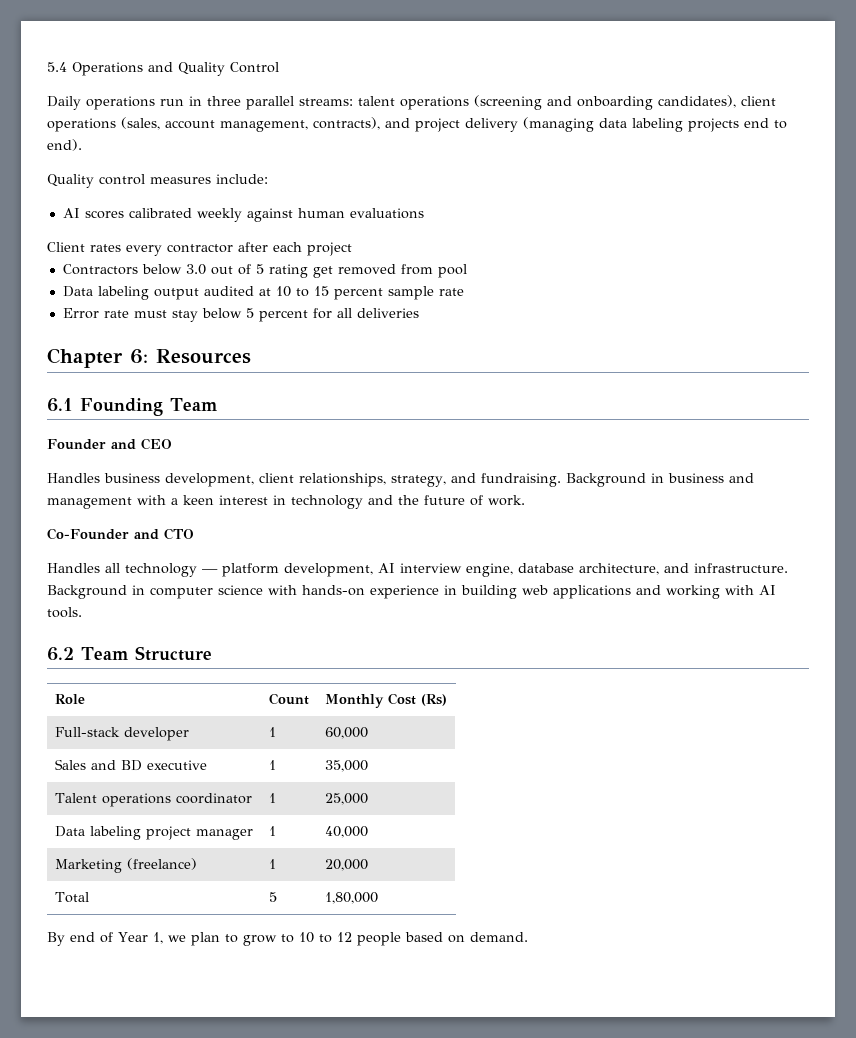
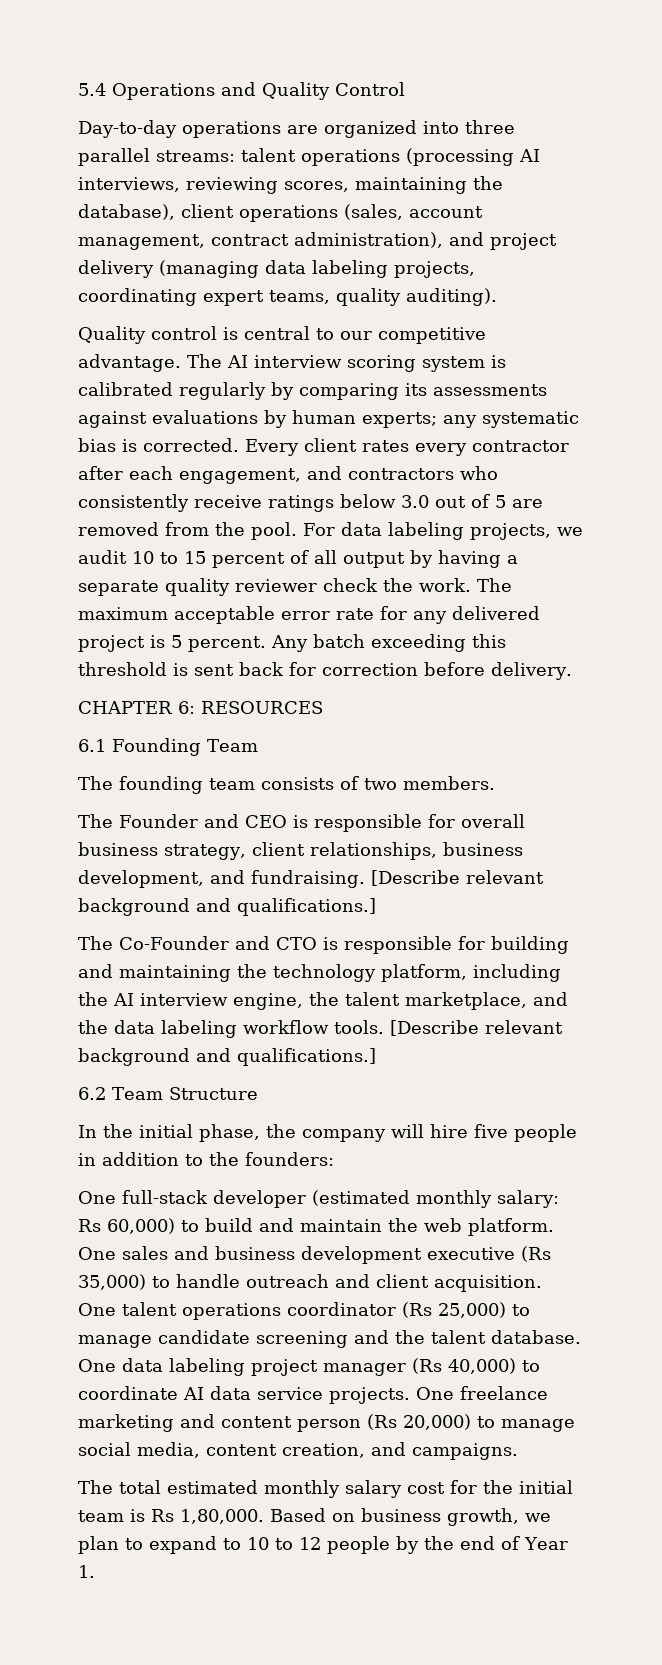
[47,96,202,110] Daily operations run in -> [78,120,459,138] Day-to-day operations are organized into
[474,95,736,110] (screening and onboarding candidates), -> [406,148,540,166] [78,176,503,194] [78,204,175,220] (processing AI interviews, reviewing scores, maintaining the database),
[313,117,380,130] contracts), -> [211,232,443,248] contract administration),
[688,118,787,132] [47,139,82,151] [47,174,268,188] [62,208,424,222] [47,242,85,252] projects end to end). // Quality control measures include: // AI scores calibrated weekly against human evaluations // Client -> [394,261,475,278] [78,288,497,306] [78,326,486,344] [78,354,506,372] [78,382,547,400] [78,410,579,428] [78,438,357,456] projects, coordinating expert teams, quality auditing). // Quality control is central to our competitive advantage. The AI interview scoring system is calibrated regularly by comparing its assessments against evaluations by human experts; any systematic bias is corrected. Every client
[307,242,352,256] [62,264,138,275] project // Contractors -> [179,466,498,484] [78,494,334,512] engagement, and contractors who consistently receive ratings
[268,264,467,278] [62,286,464,300] [62,308,419,322] [47,348,251,368] [47,398,217,416] [47,438,172,450] [47,473,754,487] [47,495,525,509] [47,528,194,540] [47,563,788,577] [47,585,776,599] [47,607,82,618] [47,646,212,661] [54,694,85,704] [268,693,309,705] [324,693,447,708] [54,727,189,741] [268,727,276,737] [324,727,368,739] [54,759,207,771] [268,760,276,770] [324,760,368,772] [54,793,252,807] [268,793,276,803] [324,793,368,805] [54,826,253,840] [268,826,276,836] [324,826,368,838] [54,858,197,873] [268,859,276,869] [324,859,368,871] [54,892,89,903] [268,892,277,902] [324,892,378,904] [47,932,163,946] rating get removed from pool // Data labeling output audited at 10 to 15 percent sample rate // Error rate must stay below 5 percent for all deliveries // Chapter 6: Resources // 6.1 Founding Team // Founder and CEO // Handles business development, client relationships, strategy, and fundraising. Background in business and management with a keen interest in technology and the future of work. // Co-Founder and CTO // Handles all technology — platform development, AI interview engine, database architecture, and infrastructure. Background in computer science with hands-on experience in building web applications and working with AI tools. // 6.2 Team Structure // Role | Count | Monthly Cost (Rs) // Full-stack developer | 1 | 60,000 // Sales and BD executive | 1 | 35,000 // Talent operations coordinator | 1 | 25,000 // Data labeling project manager | 1 | 40,000 // Marketing (freelance) | 1 | 20,000 // Total | 5 | 1,80,000 // By end of Year 1, -> [512,499,543,508] [78,522,583,540] [78,550,518,568] [78,578,512,596] [78,606,540,624] [78,634,506,652] [78,662,572,680] [78,701,323,714] [78,738,258,756] [78,776,495,794] [78,814,525,832] [78,842,523,860] [78,870,544,888] [78,898,376,916] [78,936,569,954] [78,964,561,982] [78,992,568,1010] [78,1020,563,1038] [78,1048,376,1066] [78,1087,258,1100] [78,1124,577,1142] [78,1152,334,1166] [78,1190,559,1208] [78,1218,554,1236] [78,1246,551,1264] [78,1274,542,1292] [78,1302,530,1320] [78,1330,581,1348] [78,1358,540,1376] [78,1386,548,1404] [78,1414,575,1432] [78,1442,518,1460] [78,1480,573,1498] [78,1508,519,1526] are removed from the pool. For data labeling projects, we audit 10 to 15 percent of all output by having a separate quality reviewer check the work. The maximum acceptable error rate for any delivered project is 5 percent. Any batch exceeding this threshold is sent back for correction before delivery. // CHAPTER 6: RESOURCES // 6.1 Founding Team // The founding team consists of two members. // The Founder and CEO is responsible for overall business strategy, client relationships, business development, and fundraising. [Describe relevant background and qualifications.] // The Co-Founder and CTO is responsible for building and maintaining the technology platform, including the AI interview engine, the talent marketplace, and the data labeling workflow tools. [Describe relevant background and qualifications.] // 6.2 Team Structure // In the initial phase, the company will hire five people in addition to the founders: // One full-stack developer (estimated monthly salary: Rs 60,000) to build and maintain the web platform. One sales and business development executive (Rs 35,000) to handle outreach and client acquisition. One talent operations coordinator (Rs 25,000) to manage candidate screening and the talent database. One data labeling project manager (Rs 40,000) to coordinate AI data service projects. One freelance marketing and content person (Rs 20,000) to manage social media, content creation, and campaigns. // The total estimated monthly salary cost for the initial team is Rs 1,80,000. Based on business growth,
[242,935,277,946] grow -> [149,1536,217,1554] expand
[404,932,528,943] based on demand. -> [396,1536,568,1554] [78,1565,95,1578] by the end of Year 1.

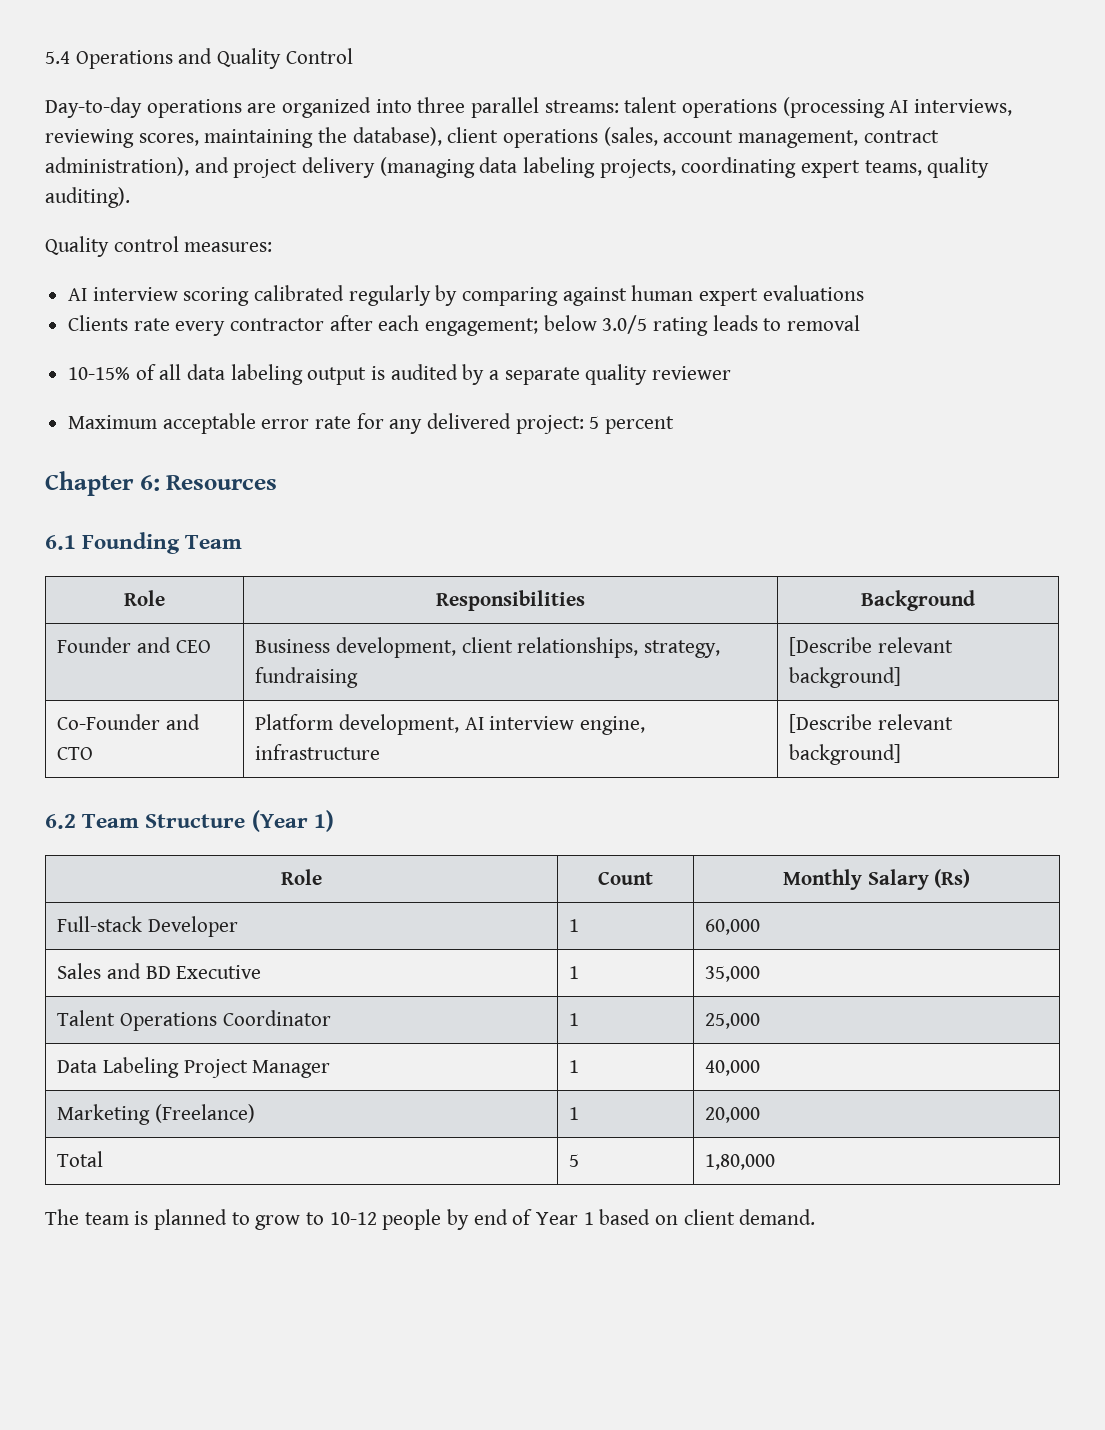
[223,326,486,344] [78,354,222,372] is central to our competitive advantage. The -> [184,242,273,252] measures: //
[422,355,506,372] system is -> (250, 296) none
[405,383,547,396] [78,410,579,428] [78,438,569,456] [78,466,498,484] [78,494,543,512] [78,522,583,540] [78,550,501,568] its assessments against evaluations by human experts; any systematic bias is corrected. Every client rates every contractor after each engagement, and contractors who consistently receive ratings below 3.0 out of 5 are removed from the pool. For data labeling projects, we audit 10 to 15 percent of all output by having -> [562,285,864,306] [68,315,861,336] [68,364,485,385] against human expert evaluations // Clients rate every contractor after each engagement; below 3.0/5 rating leads to removal // 10-15% of all data labeling output is audited by
[323,578,512,592] [78,607,168,620] check the work. The maximum -> [68,415,158,429] // Maximum
[78,634,506,652] [78,662,572,680] [78,701,323,714] [78,738,258,756] [78,776,495,794] [78,814,525,832] [78,842,523,860] [78,870,544,888] [78,898,376,916] [78,936,569,954] [78,964,561,982] [78,992,568,1010] [78,1020,563,1038] [78,1048,376,1066] [78,1087,258,1100] [78,1124,577,1142] [78,1152,334,1166] [78,1190,559,1208] [78,1218,554,1236] [78,1246,551,1264] [78,1274,542,1292] [78,1302,530,1320] [78,1330,581,1348] [78,1358,540,1376] [78,1386,548,1404] [78,1414,575,1432] [78,1442,518,1460] [78,1480,573,1498] [78,1508,551,1526] [78,1536,321,1554] project is 5 percent. Any batch exceeding this threshold is sent back for correction before delivery. // CHAPTER 6: RESOURCES // 6.1 Founding Team // The founding team consists of two members. // The Founder and CEO is responsible for overall business strategy, client relationships, business development, and fundraising. [Describe relevant background and qualifications.] // The Co-Founder and CTO is responsible for building and maintaining the technology platform, including the AI interview engine, the talent marketplace, and the data labeling workflow tools. [Describe relevant background and qualifications.] // 6.2 Team Structure // In the initial phase, the company will hire five people in addition to the founders: // One full-stack developer (estimated monthly salary: Rs 60,000) to build and maintain the web platform. One sales and business development executive (Rs 35,000) to handle outreach and client acquisition. One talent operations coordinator (Rs 25,000) to manage candidate screening and the talent database. One data labeling project manager (Rs 40,000) to coordinate AI data service projects. One freelance marketing and content person (Rs 20,000) to manage social media, content creation, and campaigns. // The total estimated monthly salary cost for the initial team is Rs 1,80,000. Based on business growth, we plan to expand to 10 to 12 -> [515,415,675,434] [45,471,278,496] [45,532,243,554] [124,590,165,606] [436,590,585,611] [861,590,975,611] [57,637,211,653] [255,637,721,658] [255,667,359,688] [789,637,954,656] [789,667,902,688] [57,714,201,730] [57,747,94,760] [255,714,646,735] [255,744,381,760] [789,714,954,733] [789,744,902,765] [45,810,334,832] [281,869,322,885] [598,872,653,885] [782,869,971,890] [57,916,239,937] [569,919,580,932] [705,919,761,935] [57,963,262,979] [569,966,580,979] [705,966,761,982] [57,1010,331,1031] [569,1013,580,1026] [705,1013,761,1029] [57,1057,331,1078] [569,1060,580,1073] [705,1060,761,1076] [57,1104,256,1125] [569,1107,580,1120] [705,1107,761,1123] [57,1151,104,1167] [569,1154,580,1167] [705,1154,776,1170] [45,1209,377,1230] project: 5 percent // Chapter 6: Resources // 6.1 Founding Team // Role | Responsibilities | Background // Founder and CEO | Business development, client relationships, strategy, fundraising | [Describe relevant background] // Co-Founder and CTO | Platform development, AI interview engine, infrastructure | [Describe relevant background] // 6.2 Team Structure (Year 1) // Role | Count | Monthly Salary (Rs) // Full-stack Developer | 1 | 60,000 // Sales and BD Executive | 1 | 35,000 // Talent Operations Coordinator | 1 | 25,000 // Data Labeling Project Manager | 1 | 40,000 // Marketing (Freelance) | 1 | 20,000 // Total | 5 | 1,80,000 // The team is planned to grow to 10-12
[424,1536,454,1550] the -> (470, 1219) none
[78,1565,95,1578] 1. -> [583,1209,816,1225] 1 based on client demand.

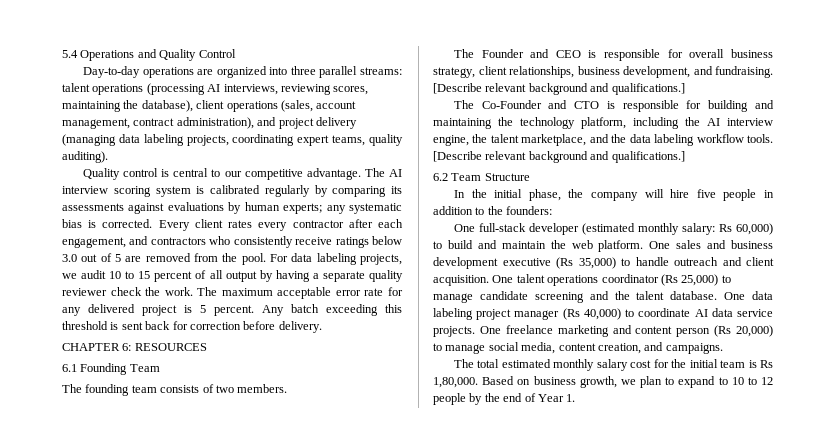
[184,242,273,252] measures: // -> [161,168,385,180] is central to our competitive advantage. The
(250, 296) none -> [155,186,205,197] system is
[562,285,864,306] [68,315,861,336] [68,364,485,385] against human expert evaluations // Clients rate every contractor after each engagement; below 3.0/5 rating leads to removal // 10-15% of all data labeling output is audited by -> [391,186,402,194] [62,202,402,214] [62,219,403,231] [62,236,402,248] [62,253,403,265] [62,270,310,282] its assessments against evaluations by human experts; any systematic bias is corrected. Every client rates every contractor after each engagement, and contractors who consistently receive ratings below 3.0 out of 5 are removed from the pool. For data labeling projects, we audit 10 to 15 percent of all output by having
[68,415,158,429] // Maximum -> [110,287,273,296] check the work. The maximum
[515,415,675,434] [45,471,278,496] [45,532,243,554] [124,590,165,606] [436,590,585,611] [861,590,975,611] [57,637,211,653] [255,637,721,658] [255,667,359,688] [789,637,954,656] [789,667,902,688] [57,714,201,730] [57,747,94,760] [255,714,646,735] [255,744,381,760] [789,714,954,733] [789,744,902,765] [45,810,334,832] [281,869,322,885] [598,872,653,885] [782,869,971,890] [57,916,239,937] [569,919,580,932] [705,919,761,935] [57,963,262,979] [569,966,580,979] [705,966,761,982] [57,1010,331,1031] [569,1013,580,1026] [705,1013,761,1029] [57,1057,331,1078] [569,1060,580,1073] [705,1060,761,1076] [57,1104,256,1125] [569,1107,580,1120] [705,1107,761,1123] [57,1151,104,1167] [569,1154,580,1167] [705,1154,776,1170] [45,1209,377,1230] project: 5 percent // Chapter 6: Resources // 6.1 Founding Team // Role | Responsibilities | Background // Founder and CEO | Business development, client relationships, strategy, fundraising | [Describe relevant background] // Co-Founder and CTO | Platform development, AI interview engine, infrastructure | [Describe relevant background] // 6.2 Team Structure (Year 1) // Role | Count | Monthly Salary (Rs) // Full-stack Developer | 1 | 60,000 // Sales and BD Executive | 1 | 35,000 // Talent Operations Coordinator | 1 | 25,000 // Data Labeling Project Manager | 1 | 40,000 // Marketing (Freelance) | 1 | 20,000 // Total | 5 | 1,80,000 // The team is planned to grow to 10-12 -> [142,304,402,316] [62,321,322,333] [62,343,207,351] [62,363,160,375] [62,384,288,396] [453,49,773,61] [433,66,773,78] [433,83,685,95] [453,100,774,112] [433,117,773,129] [433,134,773,146] [433,151,685,163] [433,173,530,181] [453,189,774,201] [433,206,553,215] [453,223,773,235] [433,240,773,252] [433,257,774,269] [433,274,731,286] [433,291,773,303] [433,308,773,320] [433,325,773,337] [433,342,723,354] [453,359,773,371] [433,376,773,388] project is 5 percent. Any batch exceeding this threshold is sent back for correction before delivery. // CHAPTER 6: RESOURCES // 6.1 Founding Team // The founding team consists of two members. // The Founder and CEO is responsible for overall business strategy, client relationships, business development, and fundraising. [Describe relevant background and qualifications.] // The Co-Founder and CTO is responsible for building and maintaining the technology platform, including the AI interview engine, the talent marketplace, and the data labeling workflow tools. [Describe relevant background and qualifications.] // 6.2 Team Structure // In the initial phase, the company will hire five people in addition to the founders: // One full-stack developer (estimated monthly salary: Rs 60,000) to build and maintain the web platform. One sales and business development executive (Rs 35,000) to handle outreach and client acquisition. One talent operations coordinator (Rs 25,000) to manage candidate screening and the talent database. One data labeling project manager (Rs 40,000) to coordinate AI data service projects. One freelance marketing and content person (Rs 20,000) to manage social media, content creation, and campaigns. // The total estimated monthly salary cost for the initial team is Rs 1,80,000. Based on business growth, we plan to expand to 10 to 12
(470, 1219) none -> [484,393,500,402] the
[583,1209,816,1225] 1 based on client demand. -> [566,394,576,402] 1.

